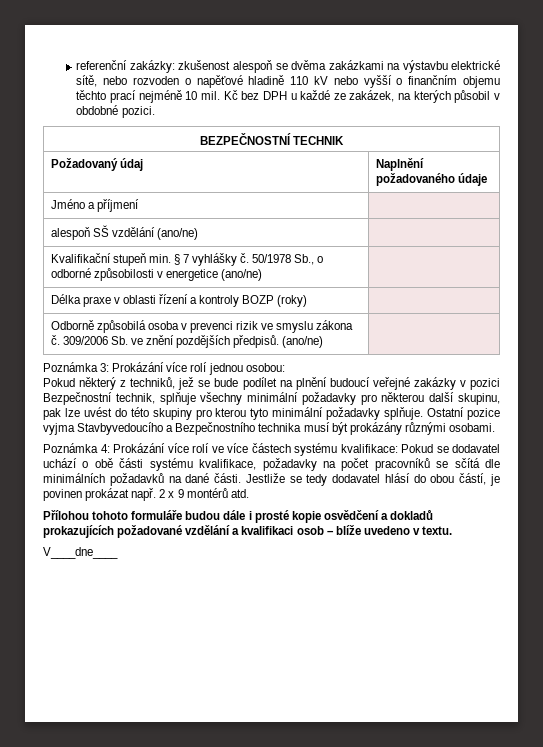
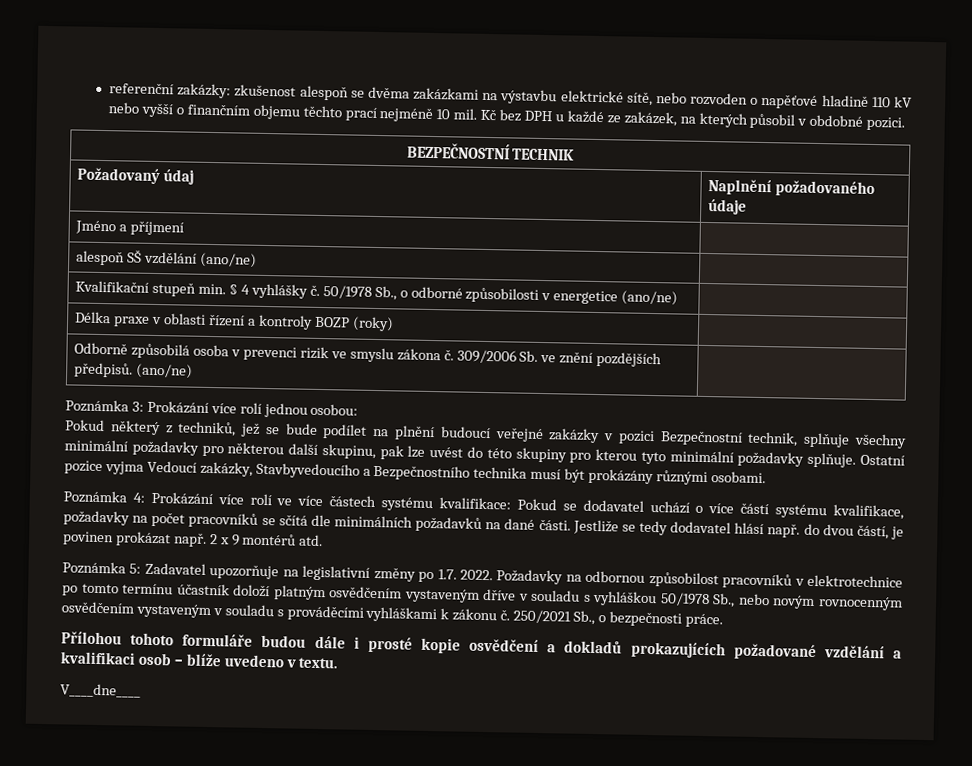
[182,254,189,263] 7 -> [241,284,251,295] 4
(75, 429) none -> [146,460,253,477] Vedoucí zakázky,
[94,458,144,468] obě části -> [708,502,770,515] více částí
[413,474,455,483] do obou -> [767,523,854,538] např. do dvou
(249, 493) none -> [62,561,903,589] [62,583,903,611] [61,601,723,628] // Poznámka 5: Zadavatel upozorňuje na legislativní změny po 1.7. 2022. Požadavky na odbornou způsobilost pracovníků v elektrotechnice po tomto termínu účastník doloží platným osvědčením vystaveným dříve v souladu s vyhláškou 50/1978 Sb., nebo novým rovnocenným osvědčením vystaveným v souladu s prováděcími vyhláškami k zákonu č. 250/2021 Sb., o bezpečnosti práce.

